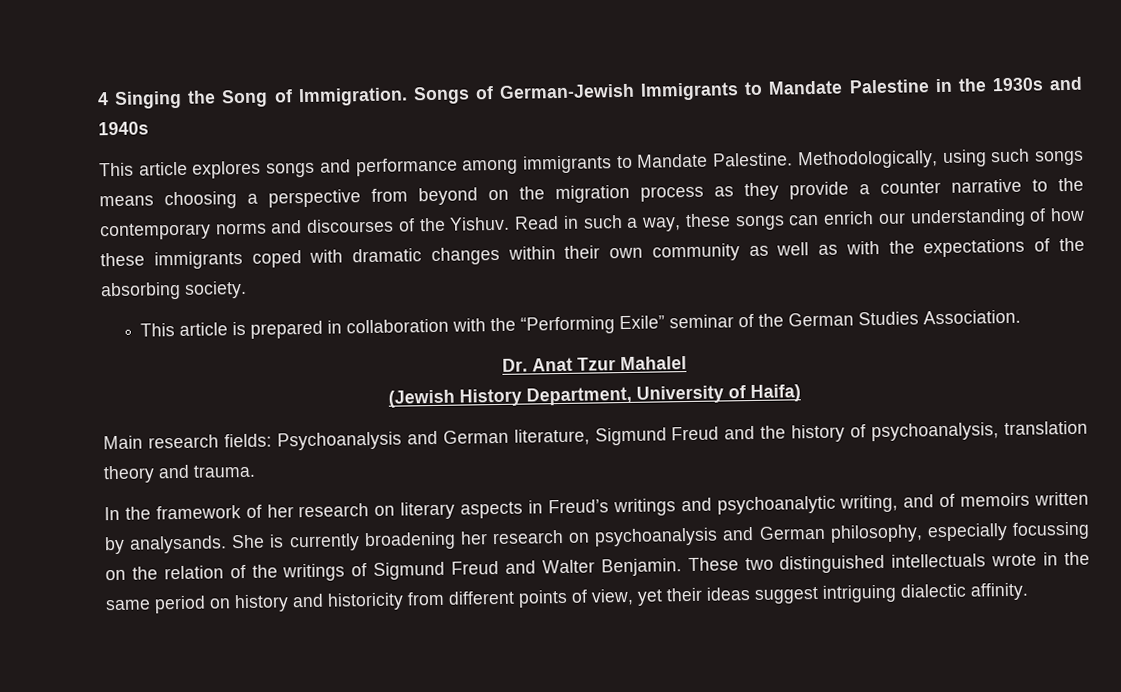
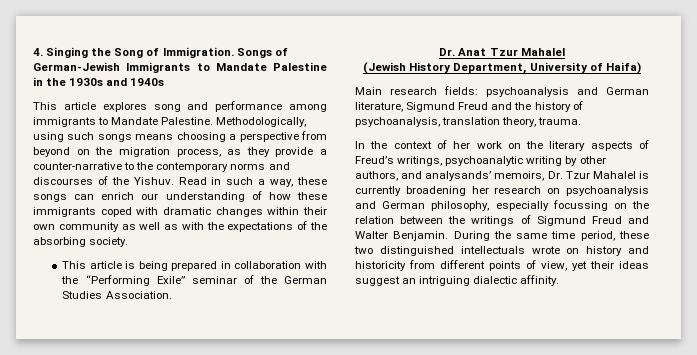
[97,92,109,106] 4 -> [33,48,43,56] 4.
[266,162,316,178] songs -> [153,104,181,112] song
[640,185,704,202] process -> [176,148,221,157] process,
[880,178,1022,194] counter narrative -> [33,162,122,170] counter-narrative
(247, 328) none -> [138,261,168,271] being
[276,431,402,451] Psychoanalysis -> [486,87,569,97] psychoanalysis
[103,464,190,484] theory and -> [502,117,537,127] theory,
[155,505,241,520] framework -> [393,141,432,149] context
[298,491,1090,520] [104,534,266,555] research on literary aspects in Freud’s writings and psychoanalytic writing, and of memoirs written by analysands. She -> [476,140,649,151] [355,156,606,166] [355,171,636,181] work on the literary aspects of Freud’s writings, psychoanalytic writing by other authors, and analysands’ memoirs, Dr. Tzur Mahalel
[229,564,246,579] of -> [400,216,444,224] between
[687,551,1091,574] [105,595,206,614] These two distinguished intellectuals wrote in the same period -> [453,231,649,241] [354,246,560,256] During the same time period, these two distinguished intellectuals wrote
(819, 595) none -> [402,278,417,284] an

